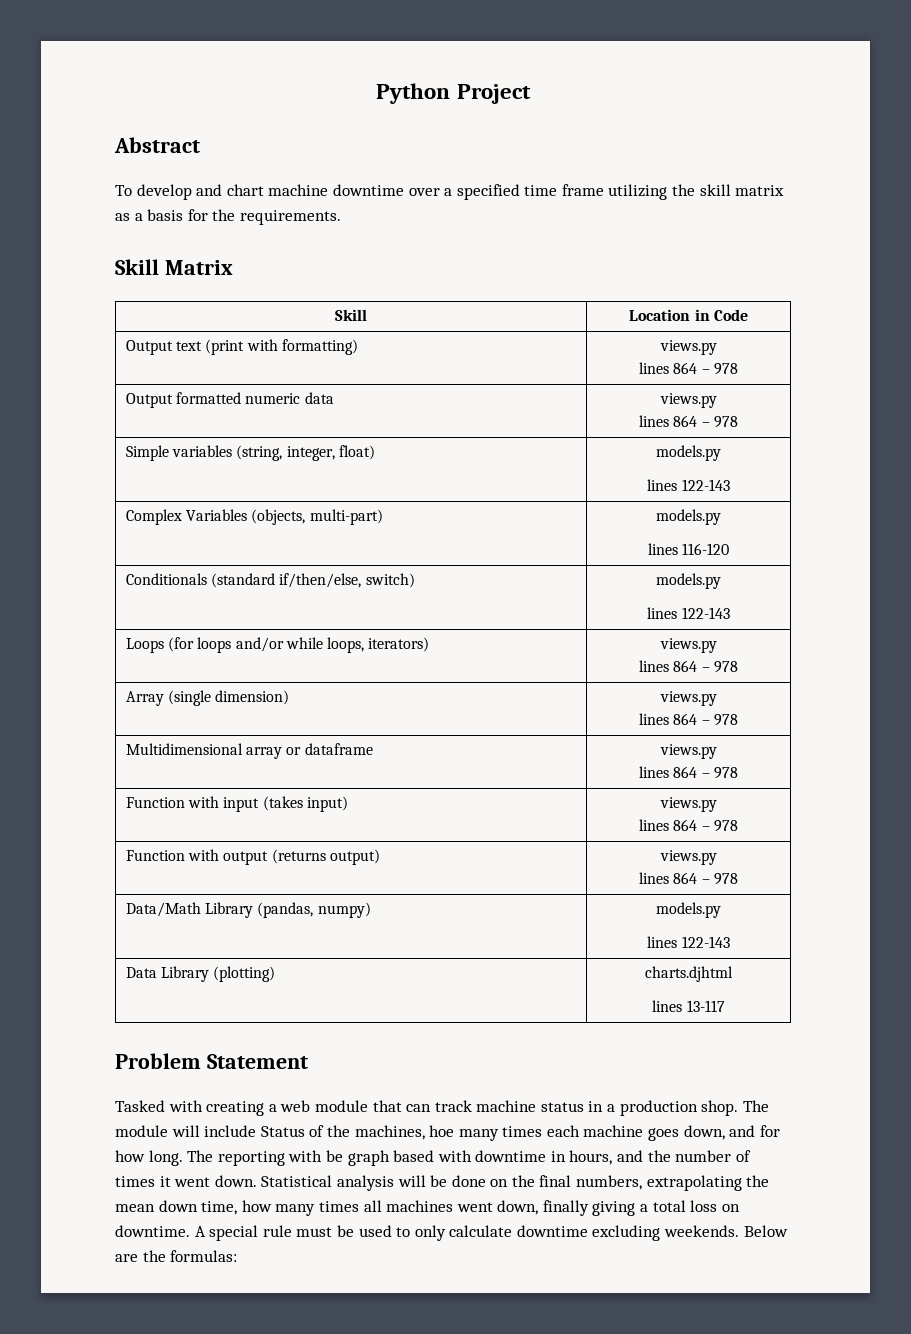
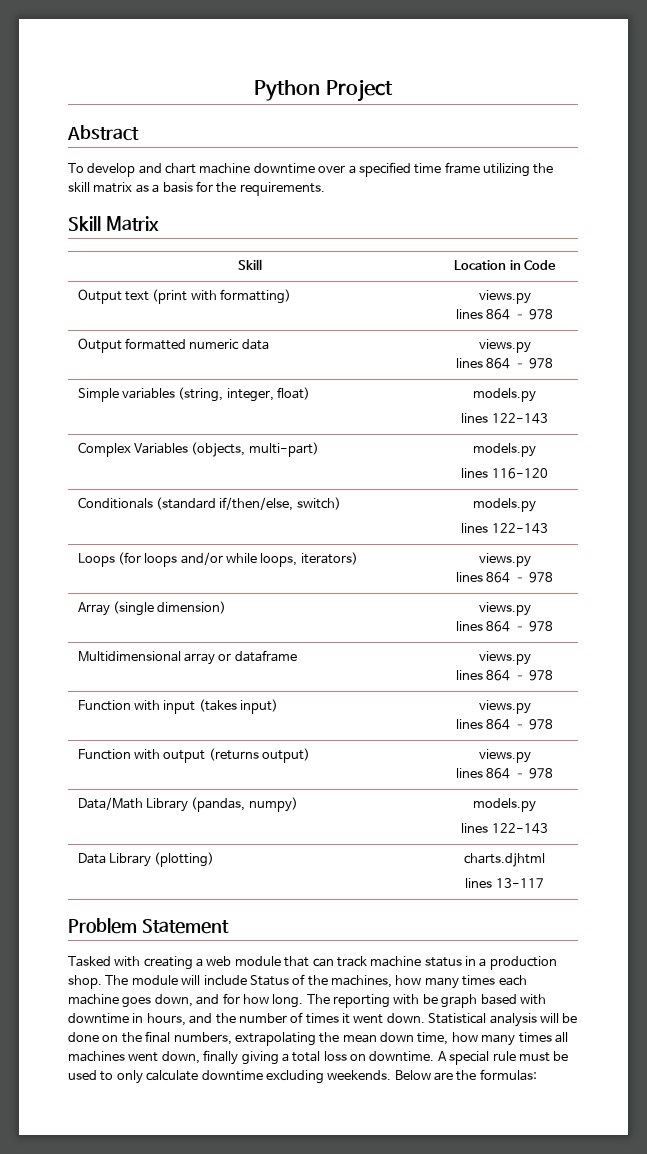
[429,1125,455,1137] hoe -> [395,975,422,985] how

